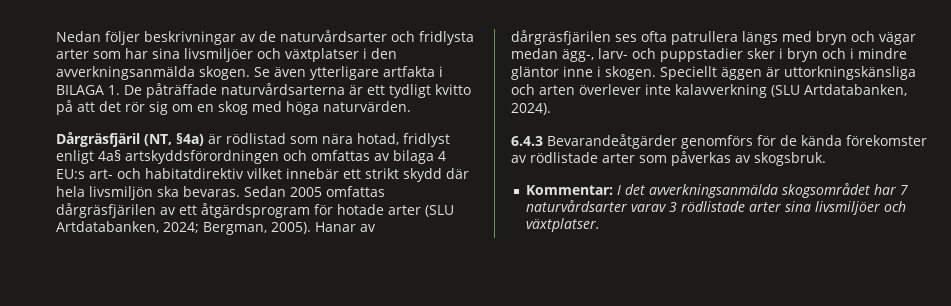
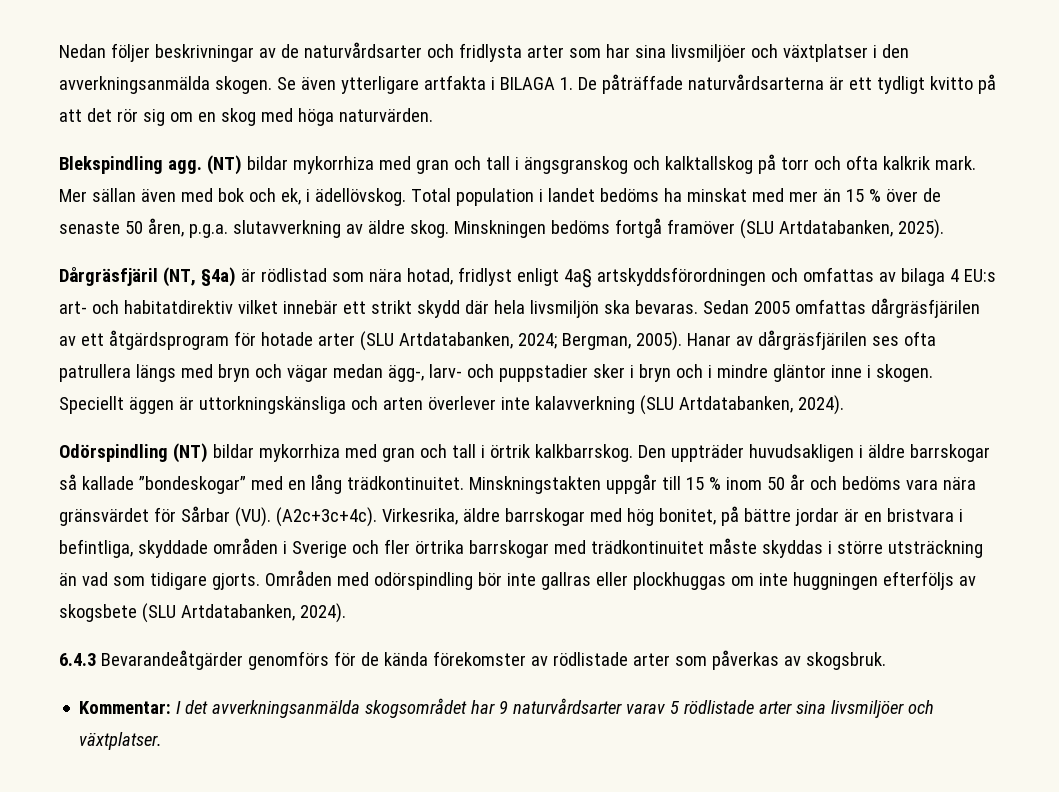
(411, 106) none -> [59,154,976,175] [59,188,941,206] [59,218,944,239] // Blekspindling agg. (NT) bildar mykorrhiza med gran och tall i ängsgranskog och kalktallskog på torr och ofta kalkrik mark. Mer sällan även med bok och ek, i ädellövskog. Total population i landet bedöms ha minskat med mer än 15 % över de senaste 50 åren, p.g.a. slutavverkning av äldre skog. Minskningen bedöms fortgå framöver (SLU Artdatabanken, 2025).
(551, 109) none -> [59,443,990,463] [59,474,976,494] [59,506,963,527] [59,538,983,558] [59,570,976,590] [59,603,346,623] // Odörspindling (NT) bildar mykorrhiza med gran och tall i örtrik kalkbarrskog. Den uppträder huvudsakligen i äldre barrskogar så kallade ”bondeskogar” med en lång trädkontinuitet. Minskningstakten uppgår till 15 % inom 50 år och bedöms vara nära gränsvärdet för Sårbar (VU). (A2c+3c+4c). Virkesrika, äldre barrskogar med hög bonitet, på bättre jordar är en bristvara i befintliga, skyddade områden i Sverige och fler örtrika barrskogar med trädkontinuitet måste skyddas i större utsträckning än vad som tidigare gjorts. Områden med odörspindling bör inte gallras eller plockhuggas om inte huggningen efterföljs av skogsbete (SLU Artdatabanken, 2024).
[900,185,909,195] 7 -> [499,701,509,714] 9
[669,202,678,212] 3 -> [670,701,680,714] 5

